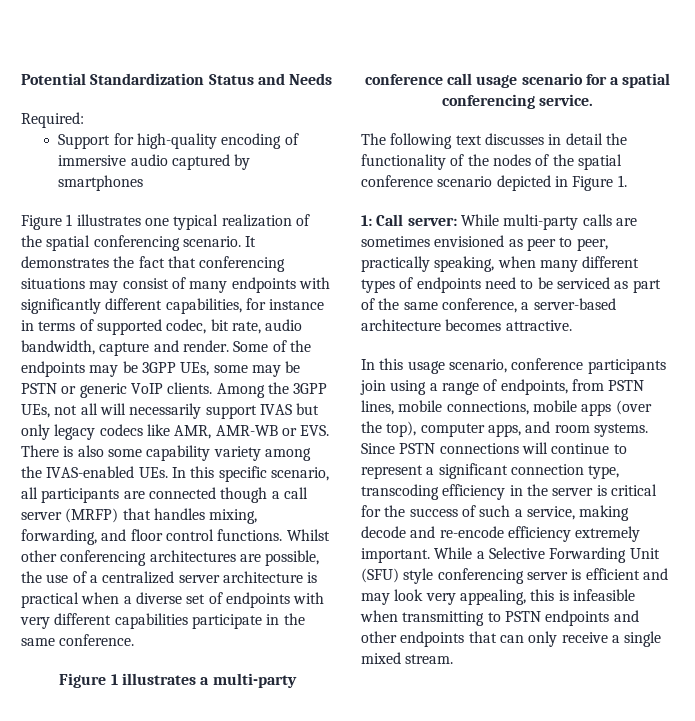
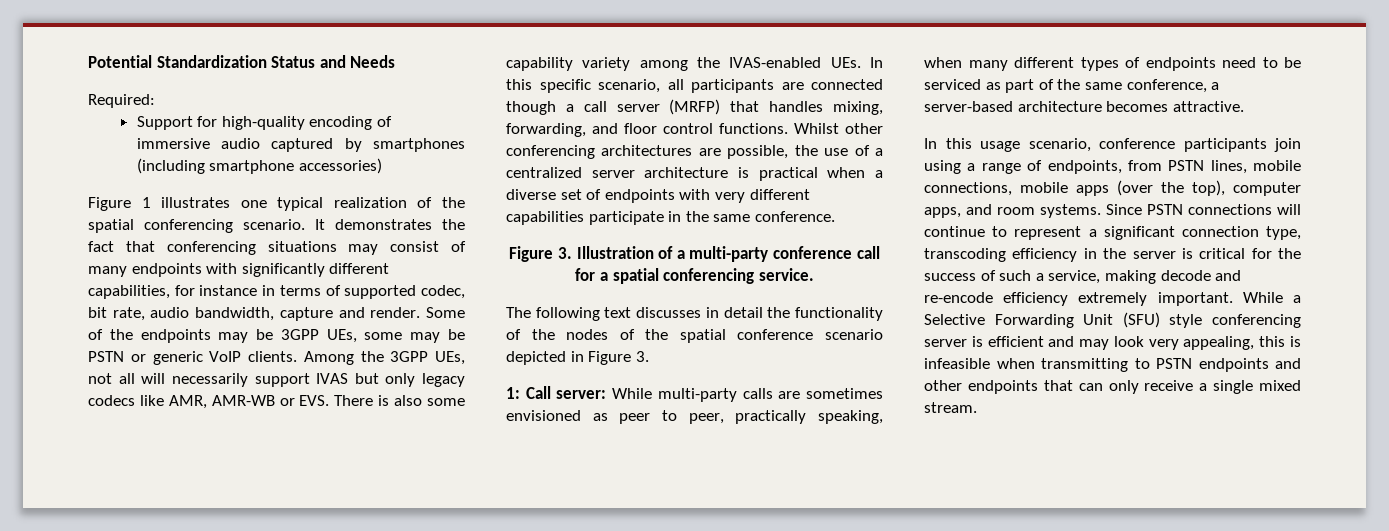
(144, 183) none -> [136,158,382,174] (including smartphone accessories)
[110,673,196,685] 1 illustrates -> [558,246,674,259] 3. Illustration of
[476,73,583,88] usage scenario -> (880, 252) none
[617,175,627,187] 1. -> [635,351,649,362] 3.

